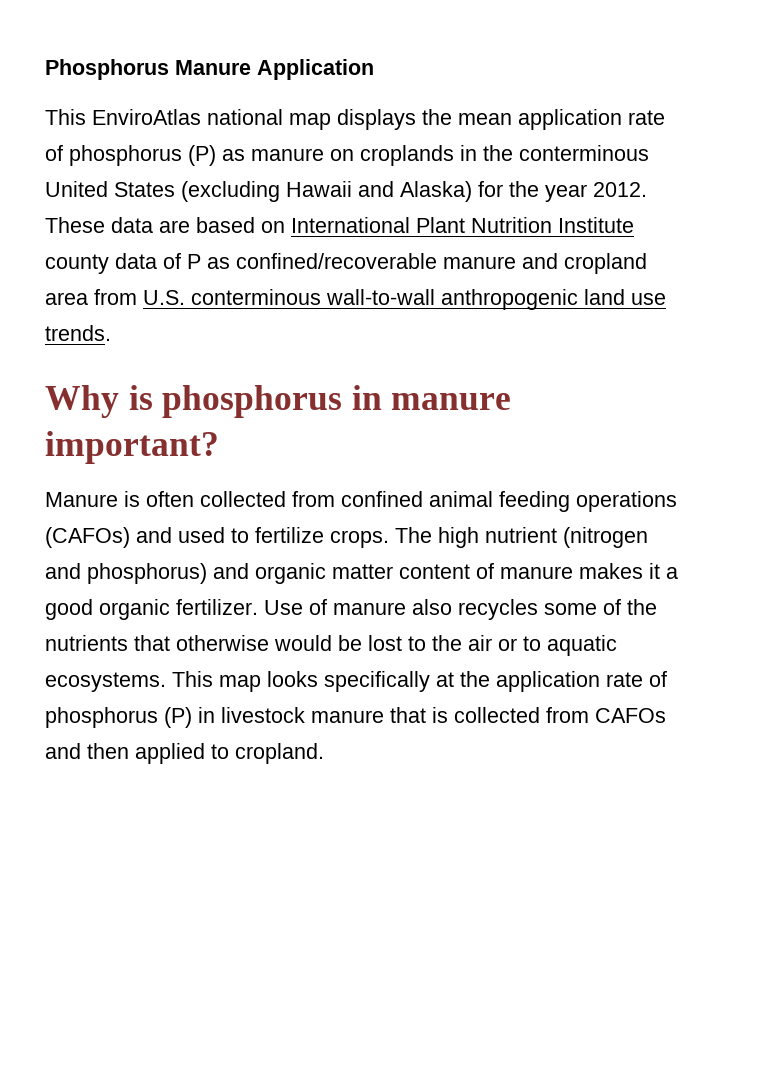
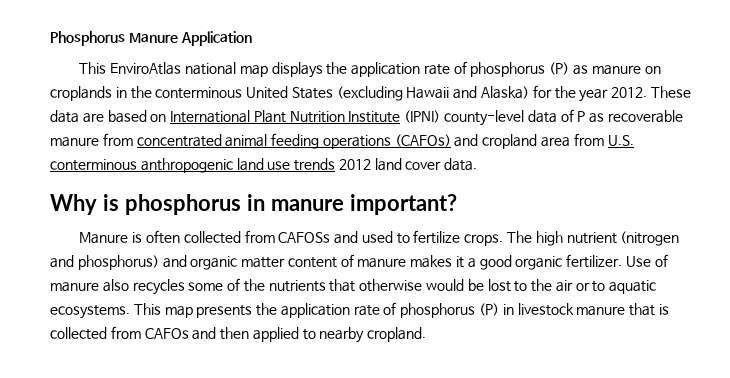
[458,113,512,125] mean -> (348, 68) none
[45,254,109,274] county -> [404,110,525,126] (IPNI) county-level
[236,253,516,269] confined/recoverable manure -> [607,110,683,123] [50,133,451,149] recoverable manure from concentrated animal feeding operations (CAFOs)
[326,289,435,305] wall-to-wall -> (137, 165) none
[45,325,111,341] trends. -> [294,158,478,171] trends 2012 land cover data.
[341,491,677,512] [45,527,130,548] confined animal feeding operations (CAFOs) -> [278,232,331,243] CAFOSs
[267,671,454,692] looks specifically at -> [196,305,253,318] presents
(229, 751) none -> [319,327,365,343] nearby

